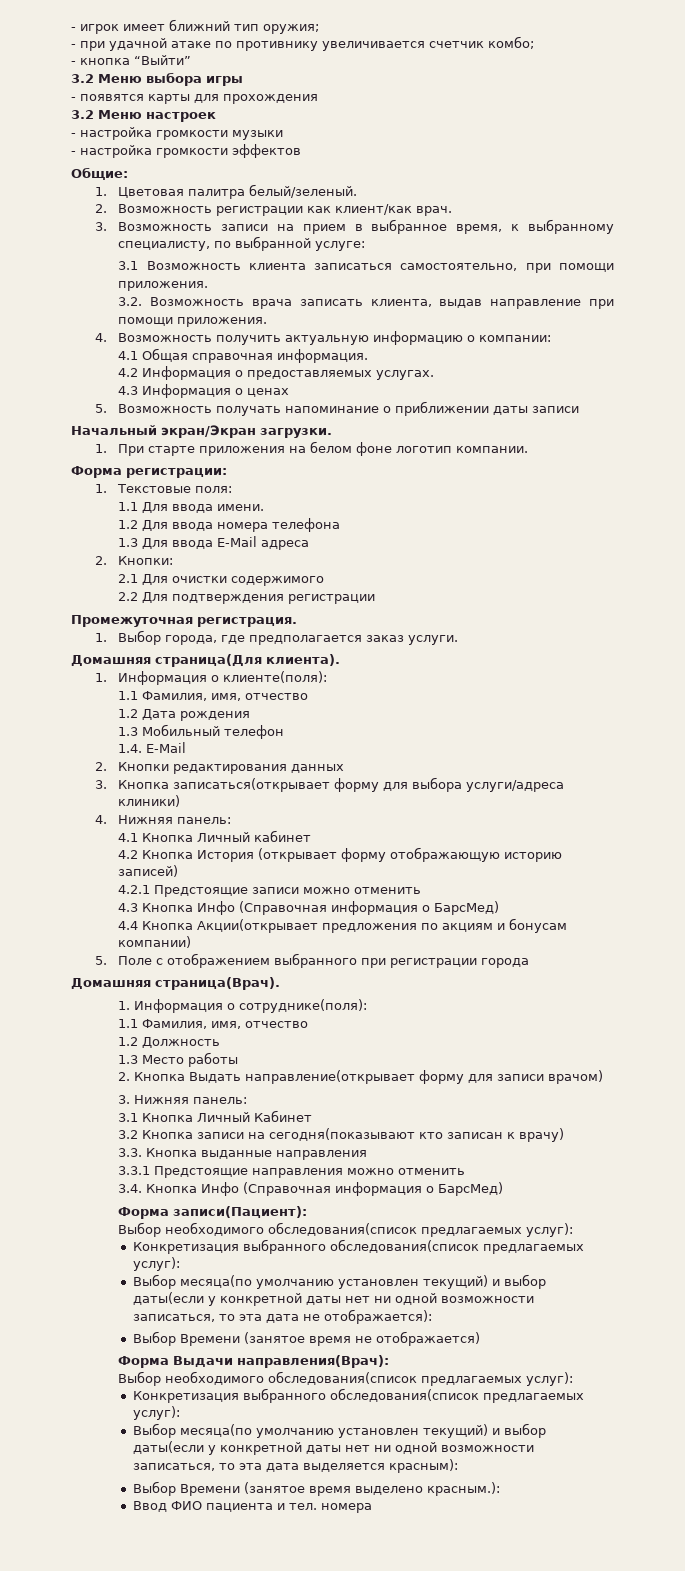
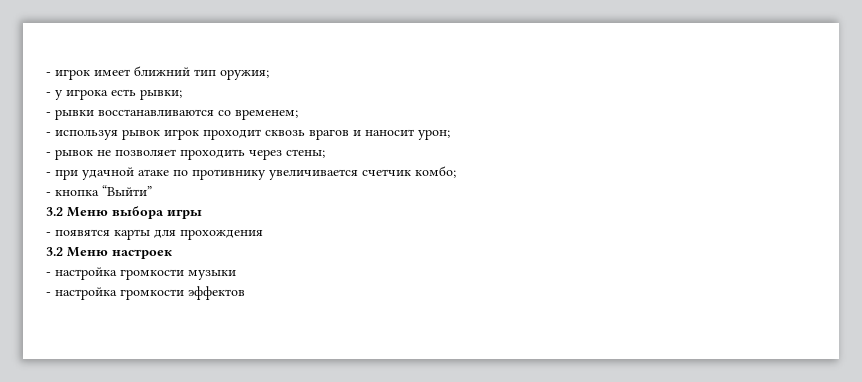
(319, 29) none -> [46,89,182,100] [46,109,298,120] [46,129,450,140] [46,149,325,160] // - у игрока есть рывки; // - рывки восстанавливаются со временем; // - используя рывок игрок проходит сквозь врагов и наносит урон; // - рывок не позволяет проходить через стены;
[71,167,128,180] [94,184,358,199] [94,204,453,216] [94,219,614,234] [118,236,366,251] [118,261,615,273] [118,281,209,291] [118,297,614,309] [118,317,268,327] [94,331,552,345] [118,348,369,363] [118,366,435,380] [118,384,290,398] [94,401,580,416] [71,425,332,438] [94,441,529,456] [71,466,227,478] [94,484,233,493] [118,502,265,513] [118,518,341,532] [118,536,310,550] [94,556,174,565] [118,574,325,586] [118,592,376,604] [71,615,297,627] [94,630,459,645] [71,654,340,667] [94,671,328,685] [118,691,309,701] [118,709,251,721] [118,724,285,739] [118,742,187,753] [94,762,345,774] [94,777,565,792] [118,795,181,807] [94,815,232,824] [118,830,312,842] [118,847,563,862] [118,865,179,877] [118,885,422,897] [118,901,500,915] [118,918,568,933] [118,936,192,948] [94,953,530,968] [71,977,280,990] [118,999,368,1013] [118,1019,309,1029] [118,1037,221,1048] [118,1052,239,1067] [118,1070,604,1084] [118,1095,248,1104] [118,1110,313,1122] [118,1128,565,1142] [118,1148,368,1160] [118,1166,466,1178] [118,1182,504,1196] [118,1206,308,1219] [118,1222,574,1237] [132,1239,584,1254] [132,1257,180,1271] [132,1274,546,1289] [132,1292,534,1306] [132,1309,432,1324] [132,1331,480,1346] [118,1355,390,1368] [118,1371,574,1386] [132,1388,584,1403] [132,1406,180,1420] [132,1423,546,1438] [132,1441,534,1455] [132,1459,458,1473] [132,1481,500,1496] [132,1501,372,1513] // Общие: // 1. Цветовая палитра белый/зеленый. // 2. Возможность регистрации как клиент/как врач. // 3. Возможность записи на прием в выбранное время, к выбранному специалисту, по выбранной услуге: // 3.1 Возможность клиента записаться самостоятельно, при помощи приложения. // 3.2. Возможность врача записать клиента, выдав направление при помощи приложения. // 4. Возможность получить актуальную информацию о компании: // 4.1 Общая справочная информация. // 4.2 Информация о предоставляемых услугах. // 4.3 Информация о ценах // 5. Возможность получать напоминание о приближении даты записи // Начальный экран/Экран загрузки. // 1. При старте приложения на белом фоне логотип компании. // Форма регистрации: // 1. Текстовые поля: // 1.1 Для ввода имени. // 1.2 Для ввода номера телефона // 1.3 Для ввода E-Mail адреса // 2. Кнопки: // 2.1 Для очистки содержимого // 2.2 Для подтверждения регистрации // Промежуточная регистрация. // 1. Выбор города, где предполагается заказ услуги. // Домашняя страница(Для клиента). // 1. Информация о клиенте(поля): // 1.1 Фамилия, имя, отчество // 1.2 Дата рождения // 1.3 Мобильный телефон // 1.4. E-Mail // 2. Кнопки редактирования данных // 3. Кнопка записаться(открывает форму для выбора услуги/адреса клиники) // 4. Нижняя панель: // 4.1 Кнопка Личный кабинет // 4.2 Кнопка История (открывает форму отображающую историю записей) // 4.2.1 Предстоящие записи можно отменить // 4.3 Кнопка Инфо (Справочная информация о БарсМед) // 4.4 Кнопка Акции(открывает предложения по акциям и бонусам компании) // 5. Поле с отображением выбранного при регистрации города // Домашняя страница(Врач). // 1. Информация о сотруднике(поля): // 1.1 Фамилия, имя, отчество // 1.2 Должность // 1.3 Место работы // 2. Кнопка Выдать направление(открывает форму для записи врачом) // 3. Нижняя панель: // 3.1 Кнопка Личный Кабинет // 3.2 Кнопка записи на сегодня(показывают кто записан к врачу) // 3.3. Кнопка выданные направления // 3.3.1 Предстоящие направления можно отменить // 3.4. Кнопка Инфо (Справочная информация о БарсМед) // Форма записи(Пациент): // Выбор необходимого обследования(список предлагаемых услуг): // Конкретизация выбранного обследования(список предлагаемых услуг): // Выбор месяца(по умолчанию установлен текущий) и выбор даты(если у конкретной даты нет ни одной возможности записаться, то эта дата не отображается): // Выбор Времени (занятое время не отображается) // Форма Выдачи направления(Врач): // Выбор необходимого обследования(список предлагаемых услуг): // Конкретизация выбранного обследования(список предлагаемых услуг): // Выбор месяца(по умолчанию установлен текущий) и выбор даты(если у конкретной даты нет ни одной возможности записаться, то эта дата выделяется красным): // Выбор Времени (занятое время выделено красным.): // Ввод ФИО пациента и тел. номера -> (245, 293) none

